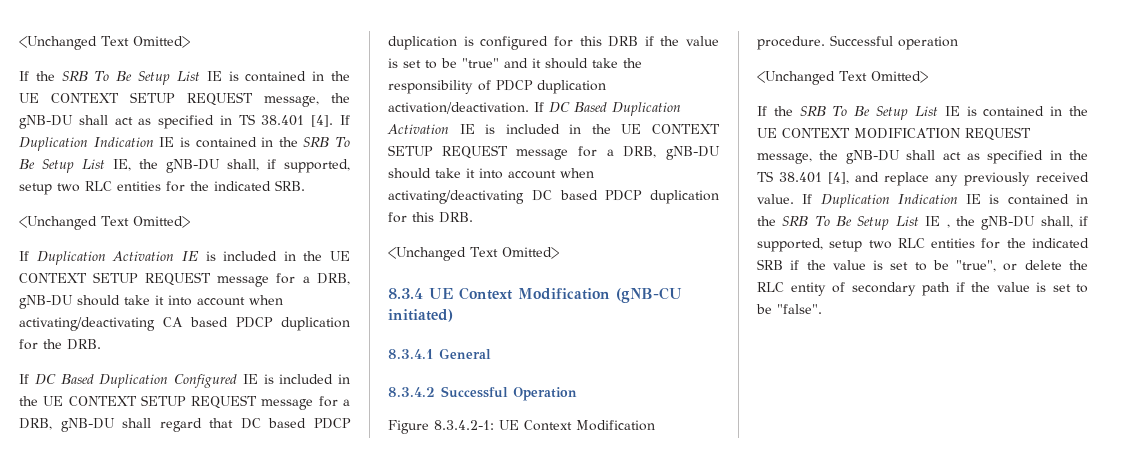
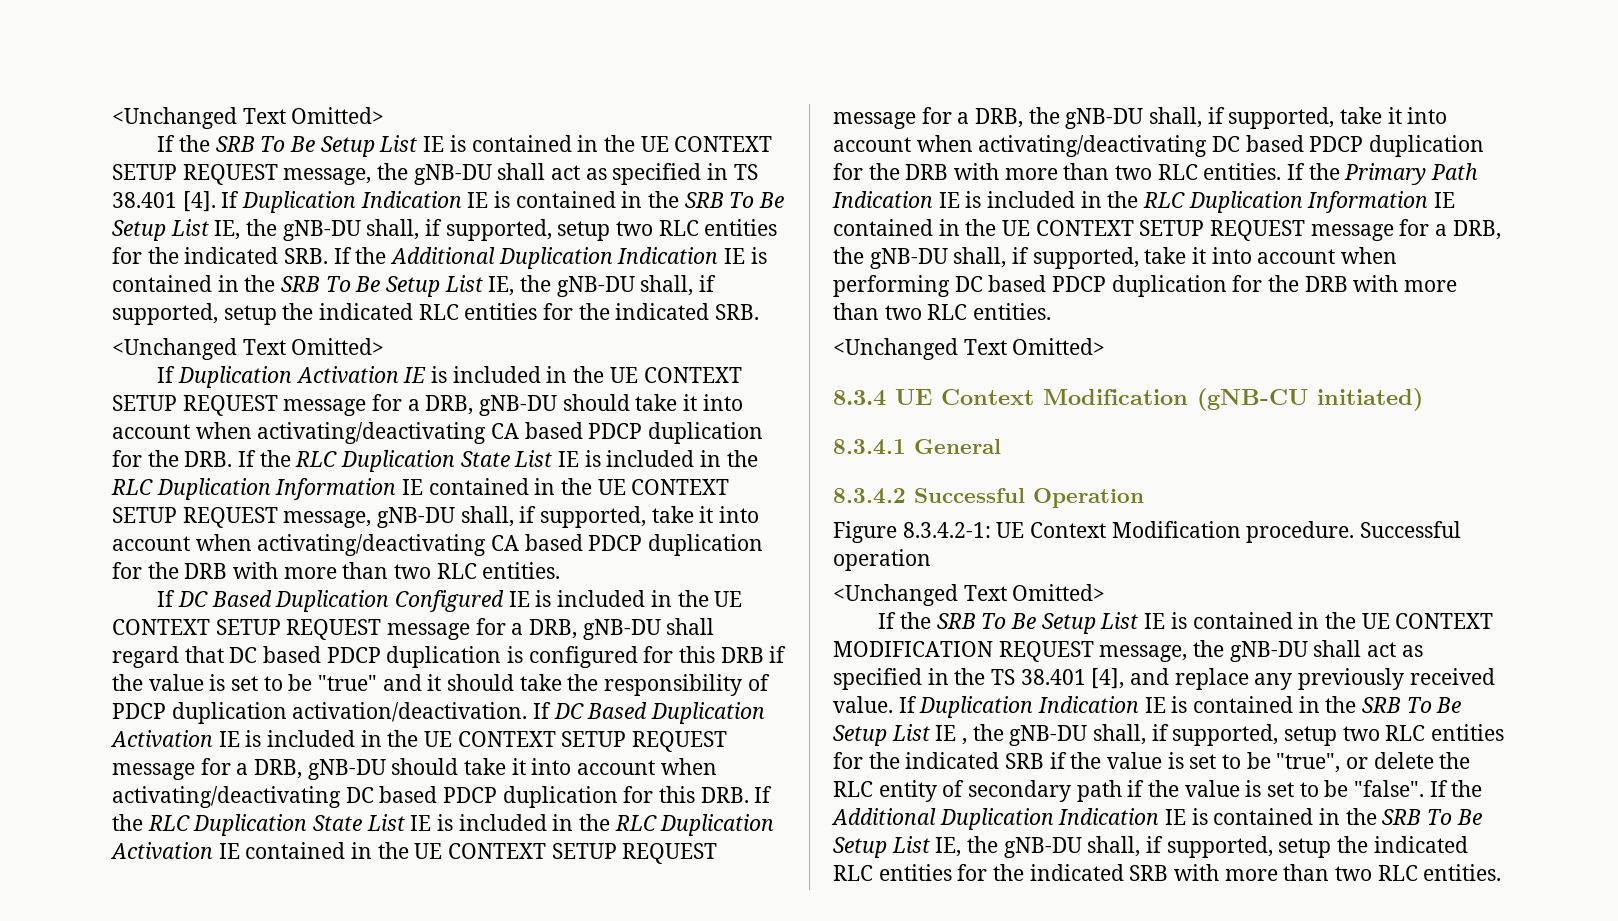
(305, 185) none -> [333,247,767,269] [112,275,717,297] [112,303,760,325] If the Additional Duplication Indication IE is contained in the SRB To Be Setup List IE, the gNB-DU shall, if supported, setup the indicated RLC entities for the indicated SRB.
(101, 344) none -> [238,450,758,472] [111,478,730,500] [112,506,760,528] [112,534,764,556] [112,562,561,579] If the RLC Duplication State List IE is included in the RLC Duplication Information IE contained in the UE CONTEXT SETUP REQUEST message, gNB-DU shall, if supported, take it into account when activating/deactivating CA based PDCP duplication for the DRB with more than two RLC entities.
(473, 217) none -> [754,786,773,803] [112,814,775,836] [110,842,718,864] [833,107,1448,129] [833,135,1485,157] [833,163,1479,185] [832,191,1456,213] [833,219,1501,241] [833,247,1398,269] [833,275,1458,297] [833,303,1052,320] If the RLC Duplication State List IE is included in the RLC Duplication Activation IE contained in the UE CONTEXT SETUP REQUEST message for a DRB, the gNB-DU shall, if supported, take it into account when activating/deactivating DC based PDCP duplication for the DRB with more than two RLC entities. If the Primary Path Indication IE is included in the RLC Duplication Information IE contained in the UE CONTEXT SETUP REQUEST message for a DRB, the gNB-DU shall, if supported, take it into account when performing DC based PDCP duplication for the DRB with more than two RLC entities.
(822, 309) none -> [1429,780,1483,797] [831,808,1482,830] [833,836,1468,858] [833,864,1502,881] If the Additional Duplication Indication IE is contained in the SRB To Be Setup List IE, the gNB-DU shall, if supported, setup the indicated RLC entities for the indicated SRB with more than two RLC entities.

